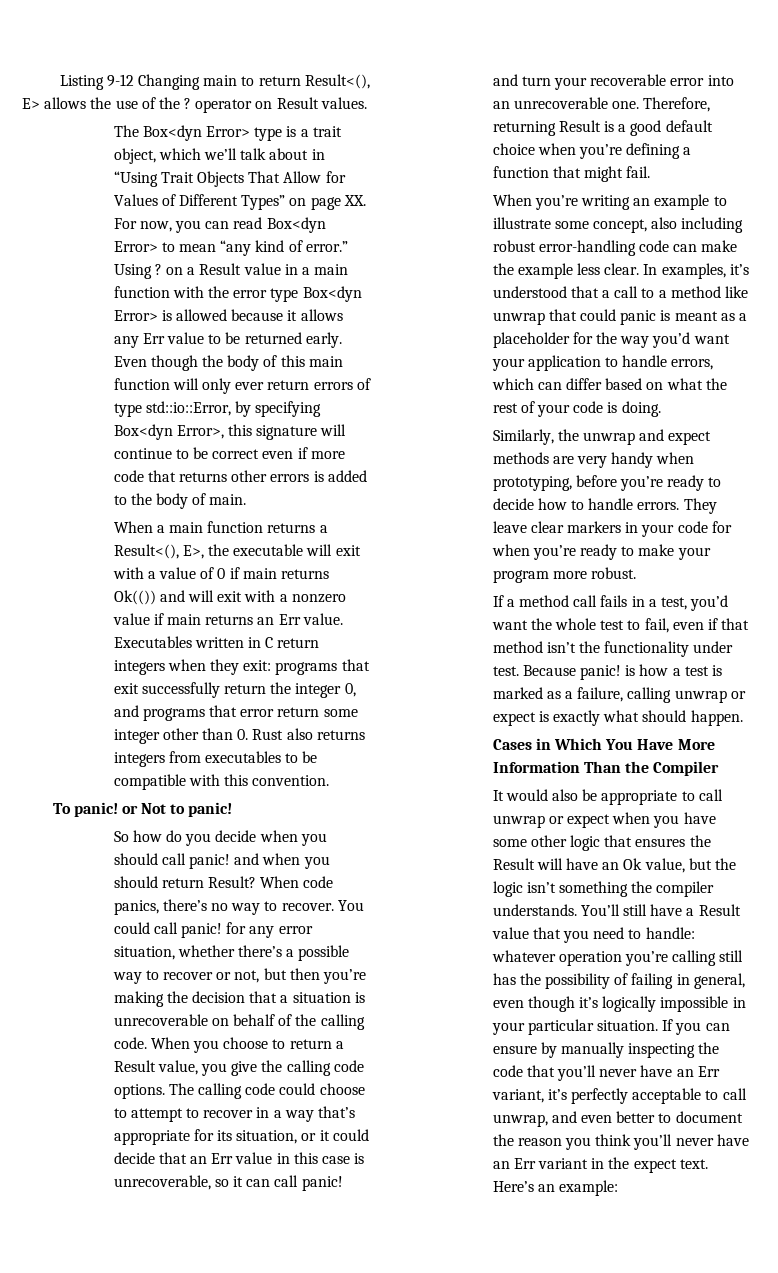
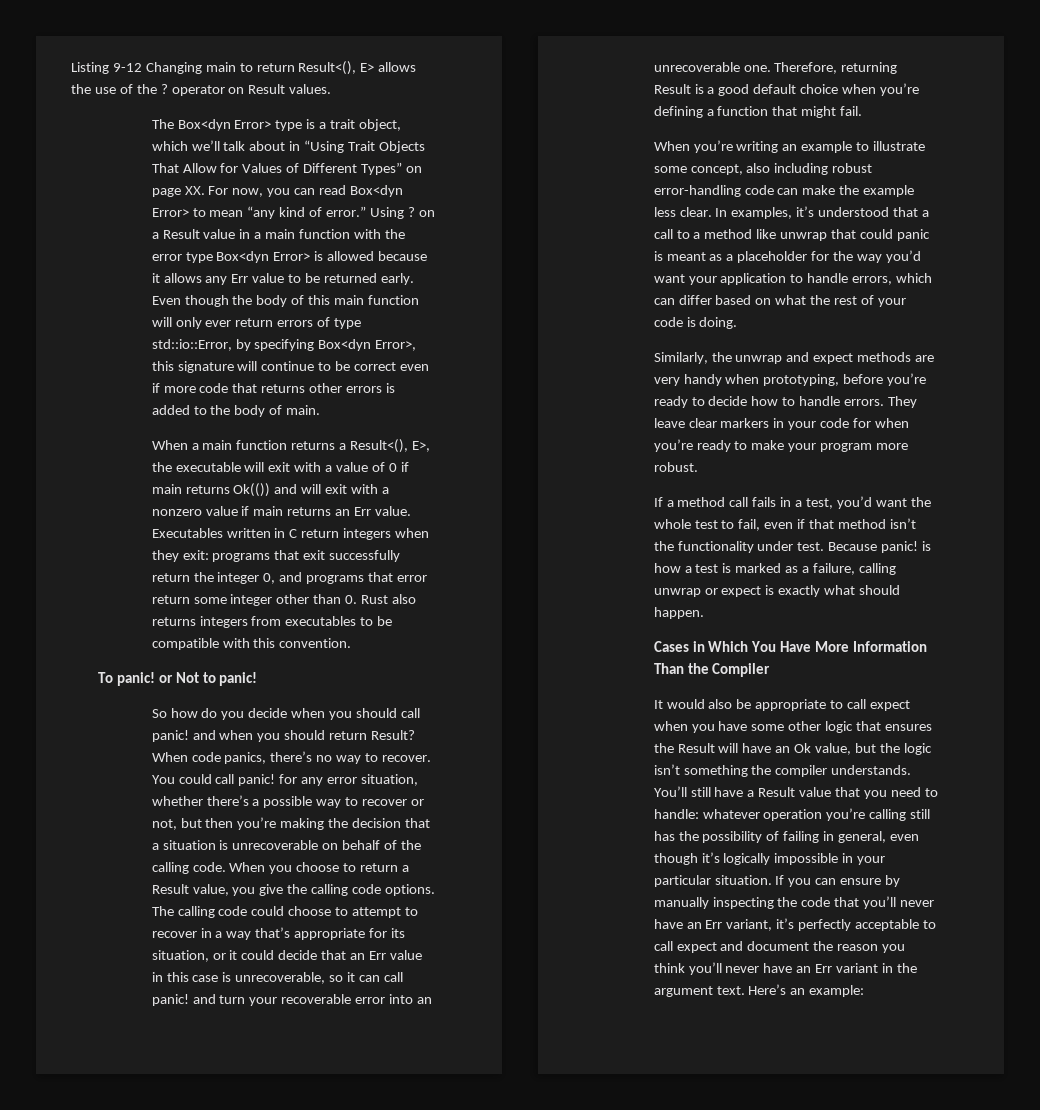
[492,815,564,828] unwrap or -> (867, 704) none
[492,1111,672,1127] unwrap, and even better to -> [676,941,744,953] expect and
[633,1159,677,1173] expect -> [653,986,713,997] argument

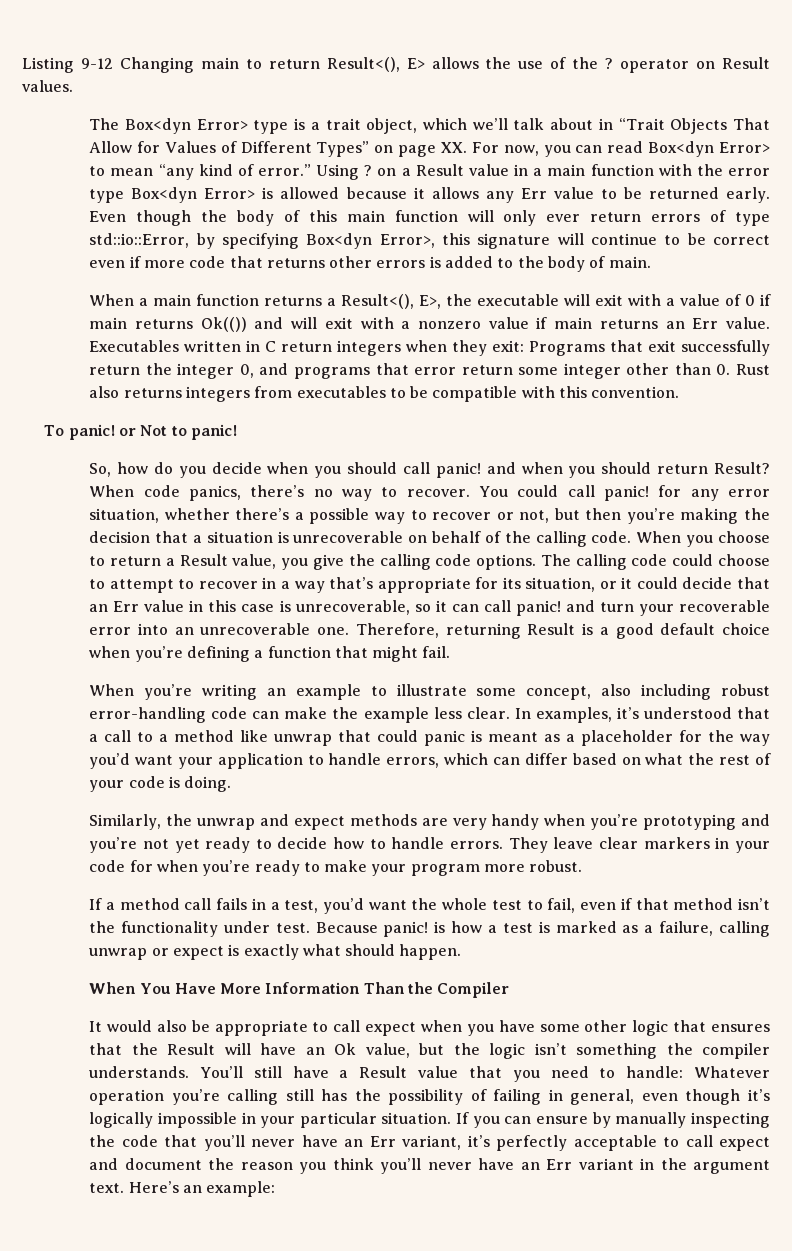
[304,140,376,153] “Using Trait -> [618,118,665,130] “Trait
[212,553,271,562] programs -> [529,341,606,356] Programs
[151,709,167,718] So -> [89,463,112,477] So,
[763,373,927,386] prototyping, before you’re -> [590,814,770,830] [89,837,200,853] you’re prototyping and you’re not yet
[653,641,749,652] Cases in Which -> [89,982,137,994] When
(933, 727) none -> [89,1043,123,1055] that
[702,809,760,819] whatever -> [694,1066,770,1078] Whatever

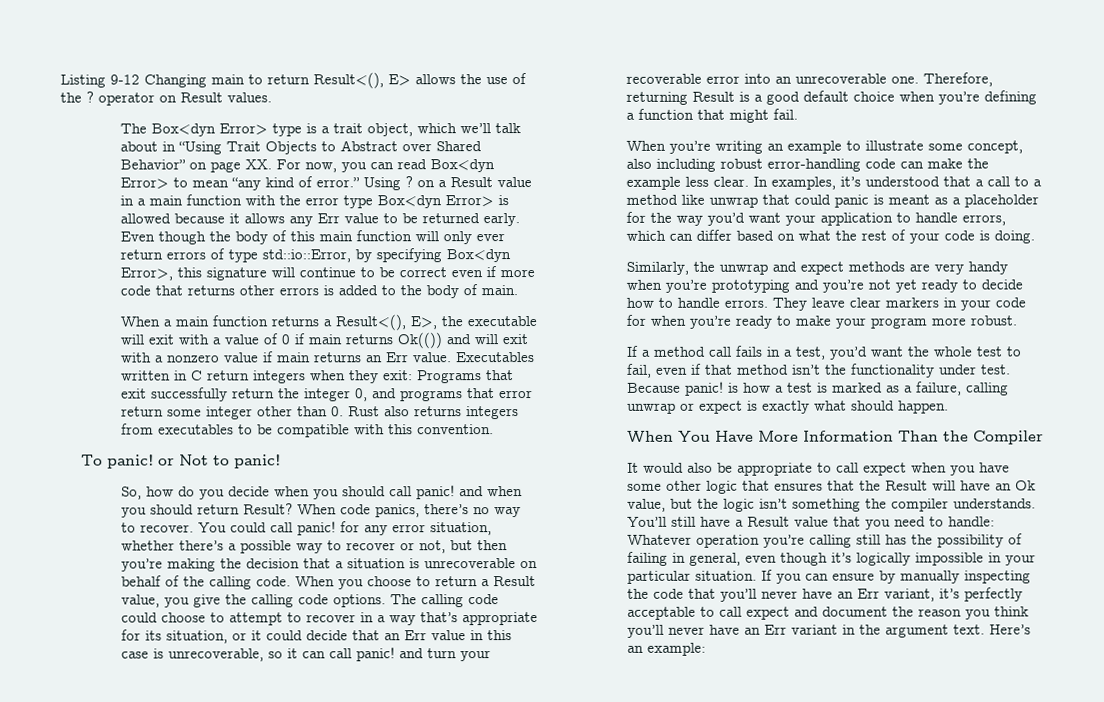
[618,118,770,134] [89,141,370,157] “Trait Objects That Allow for Values of Different Types” -> [177,140,482,155] [119,159,186,170] “Using Trait Objects to Abstract over Shared Behavior”

